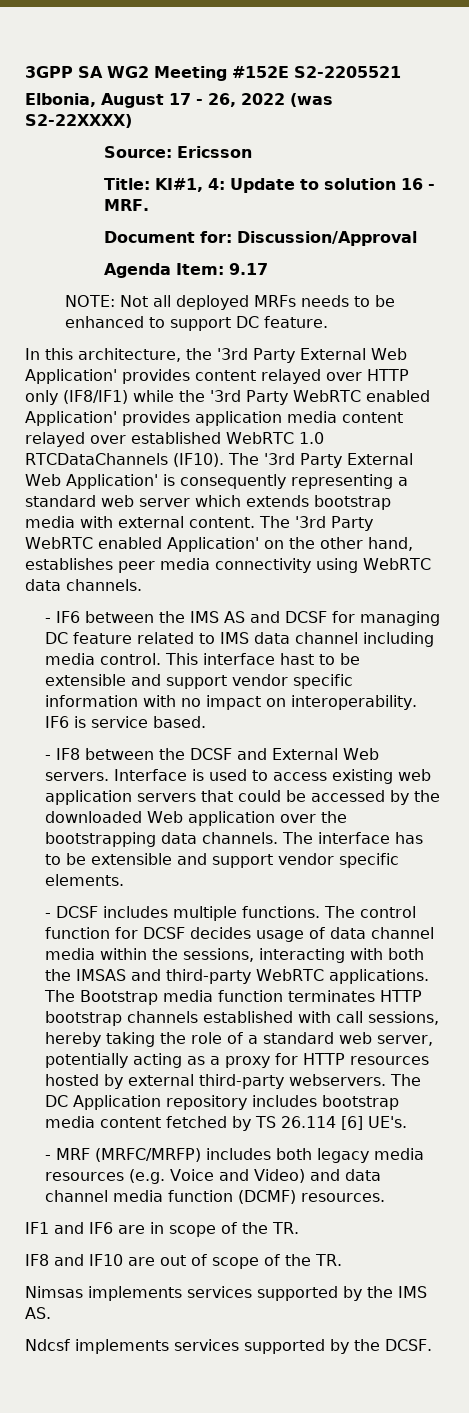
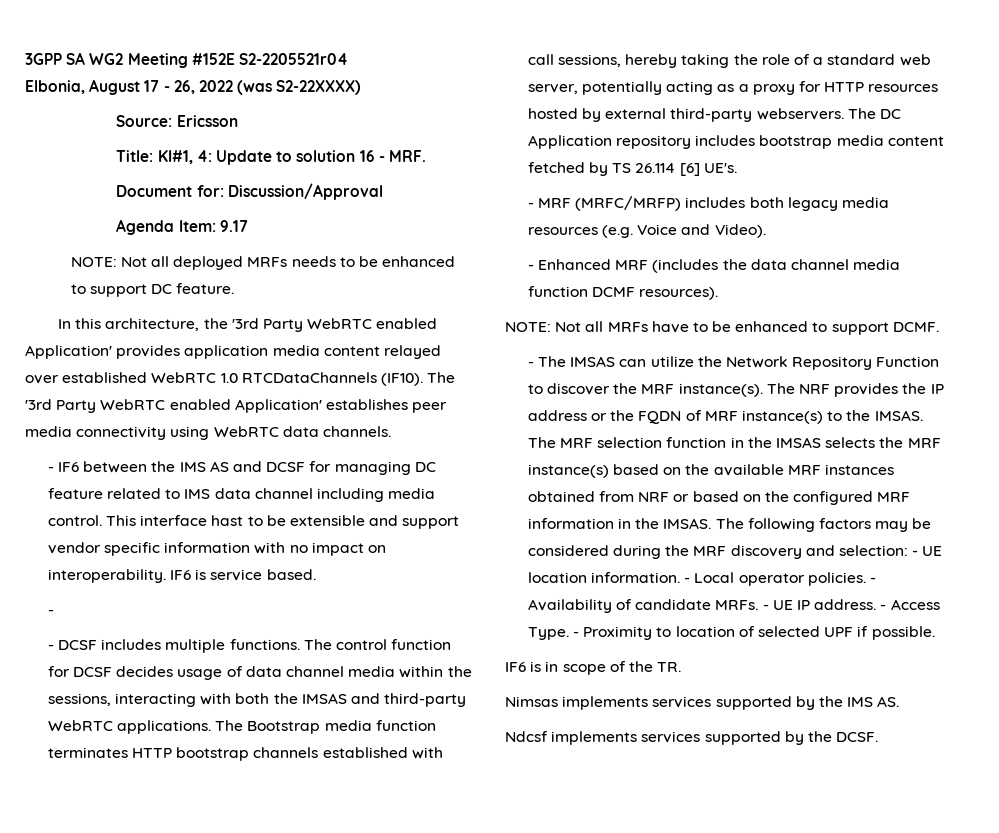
[294,66,401,78] S2-2205521 -> [238,53,348,65] S2-2205521r04
[300,348,407,360] [25,369,409,384] [25,390,288,405] External Web Application' provides content relayed over HTTP only (IF8/IF1) while the '3rd Party -> (303, 325) none
[346,453,413,465] [25,474,408,489] [25,495,391,510] [25,516,373,531] [25,537,413,552] External Web Application' is consequently representing a standard web server which extends bootstrap media with external content. The '3rd Party WebRTC enabled Application' on the other hand, -> [100,399,322,413] WebRTC enabled Application'
[55,748,379,760] [44,769,431,784] [44,790,440,805] [44,811,347,826] [44,832,423,847] [44,853,399,868] [44,874,124,886] IF8 between the DCSF and External Web servers. Interface is used to access existing web application servers that could be accessed by the downloaded Web application over the bootstrapping data channels. The interface has to be extensible and support vendor specific elements. -> (54, 612) none
[253,1169,381,1183] [44,1190,385,1204] [25,1222,145,1234] Video) and data channel media function (DCMF) resources. // IF1 and IF6 are -> [714,224,766,238] [527,259,901,273] [527,286,719,300] [505,321,939,335] [527,356,940,370] [527,383,944,397] [527,410,923,424] [527,437,941,448] [527,464,894,478] [527,491,911,505] [527,518,932,532] [527,545,943,559] [527,572,876,586] [527,599,940,613] [527,626,935,640] [505,661,542,672] Video). // - Enhanced MRF (includes the data channel media function DCMF resources). // NOTE: Not all MRFs have to be enhanced to support DCMF. // - The IMSAS can utilize the Network Repository Function to discover the MRF instance(s). The NRF provides the IP address or the FQDN of MRF instance(s) to the IMSAS. The MRF selection function in the IMSAS selects the MRF instance(s) based on the available MRF instances obtained from NRF or based on the configured MRF information in the IMSAS. The following factors may be considered during the MRF discovery and selection: - UE location information. - Local operator policies. - Availability of candidate MRFs. - UE IP address. - Access Type. - Proximity to location of selected UPF if possible. // IF6 is
[25,1254,342,1269] // IF8 and IF10 are out of scope of the TR. -> (682, 667) none

